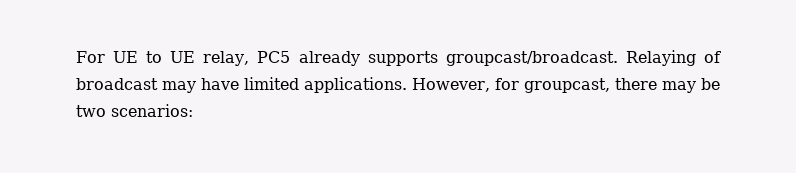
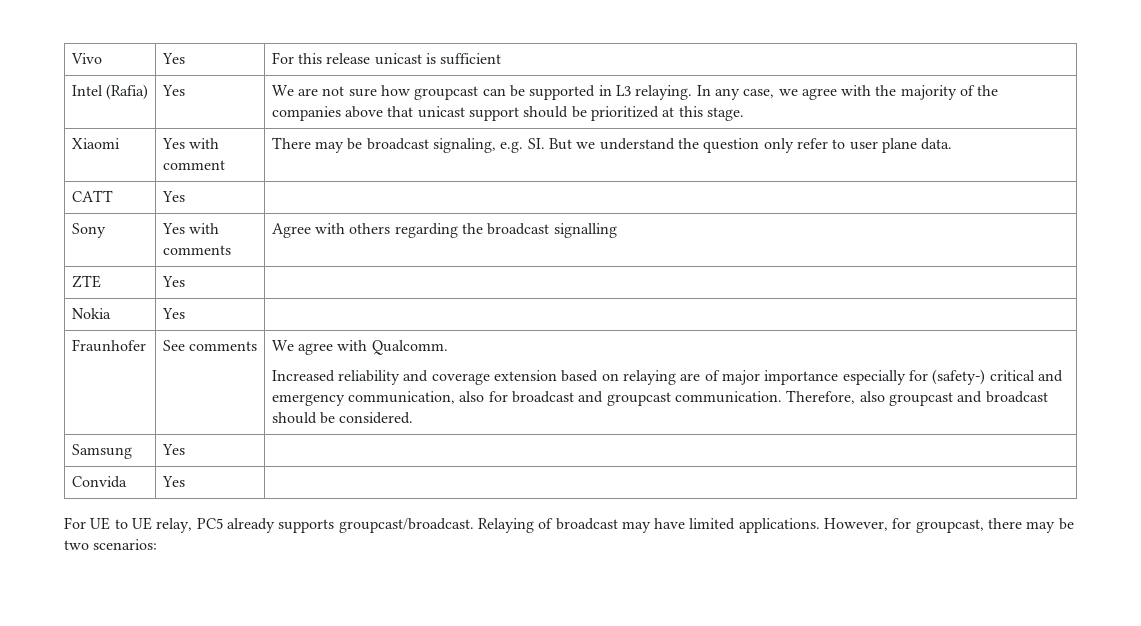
(76, 57) none -> [70,53,102,64] [161,53,185,64] [271,52,502,65] [71,84,149,100] [161,85,185,96] [271,85,999,100] [271,106,744,121] [71,138,120,149] [161,138,220,149] [162,160,225,170] [271,137,953,153] [71,190,113,202] [161,191,185,202] [71,223,106,238] [161,223,220,234] [162,245,231,255] [271,223,617,238] [71,275,101,288] [161,276,185,287] [71,308,111,319] [161,308,185,319] [71,339,146,352] [162,340,258,351] [271,340,448,355] [271,369,1063,385] [271,390,1048,406] [271,412,414,424] [71,444,132,459] [161,444,185,455] [71,476,127,488] [161,476,185,487] Vivo | Yes | For this release unicast is sufficient // Intel (Rafia) | Yes | We are not sure how groupcast can be supported in L3 relaying. In any case, we agree with the majority of the companies above that unicast support should be prioritized at this stage. // Xiaomi | Yes with comment | There may be broadcast signaling, e.g. SI. But we understand the question only refer to user plane data. // CATT | Yes | // Sony | Yes with comments | Agree with others regarding the broadcast signalling // ZTE | Yes | // Nokia | Yes | // Fraunhofer | See comments | We agree with Qualcomm. // Increased reliability and coverage extension based on relaying are of major importance especially for (safety-) critical and emergency communication, also for broadcast and groupcast communication. Therefore, also groupcast and broadcast should be considered. // Samsung | Yes | // Convida | Yes | //

